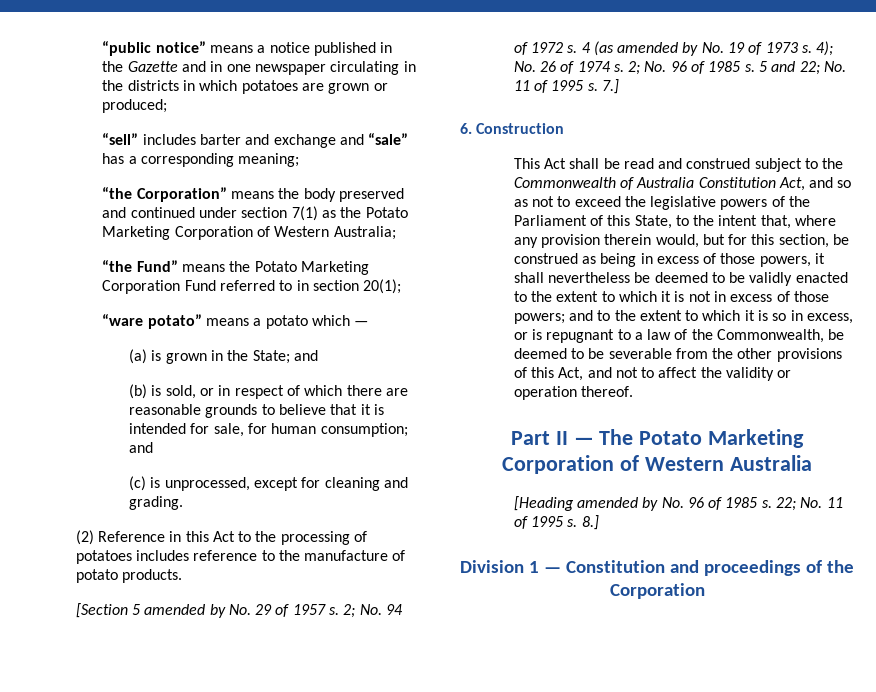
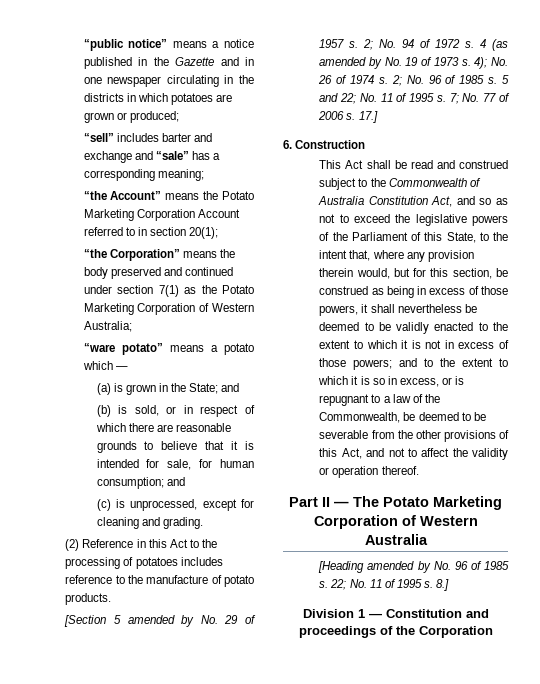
(300, 160) none -> [83,191,254,200] [83,209,240,221] [83,227,218,239] // “the Account” means the Potato Marketing Corporation Account referred to in section 20(1);
[102,260,369,275] [102,279,402,294] // “the Fund” means the Potato Marketing Corporation Fund referred to in section 20(1); -> (132, 326) none
[601,79,619,94] 7.] -> [449,93,510,104] [318,111,378,123] 7; No. 77 of 2006 s. 17.]

